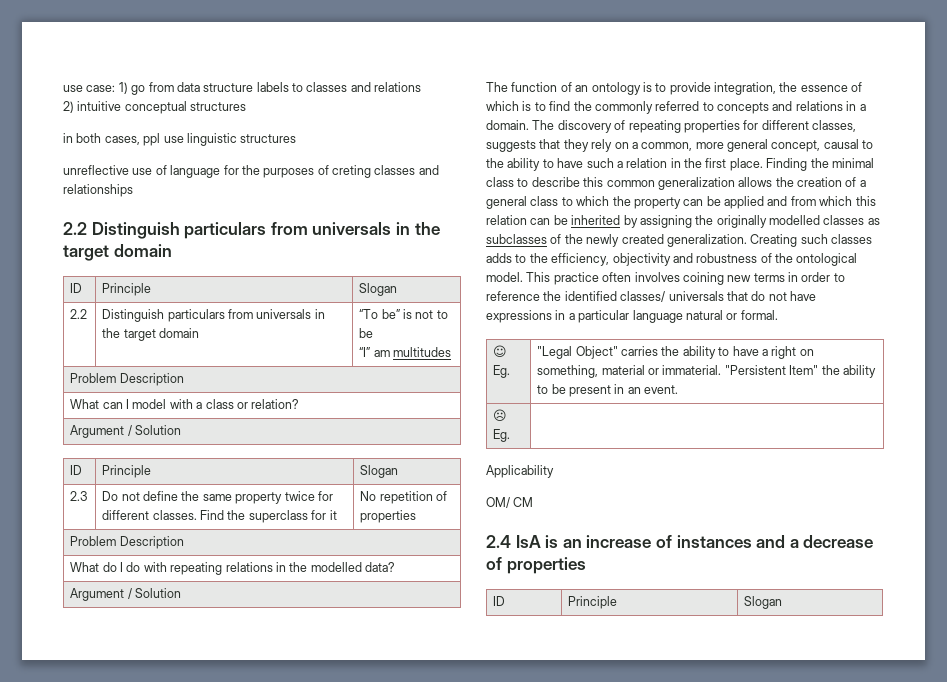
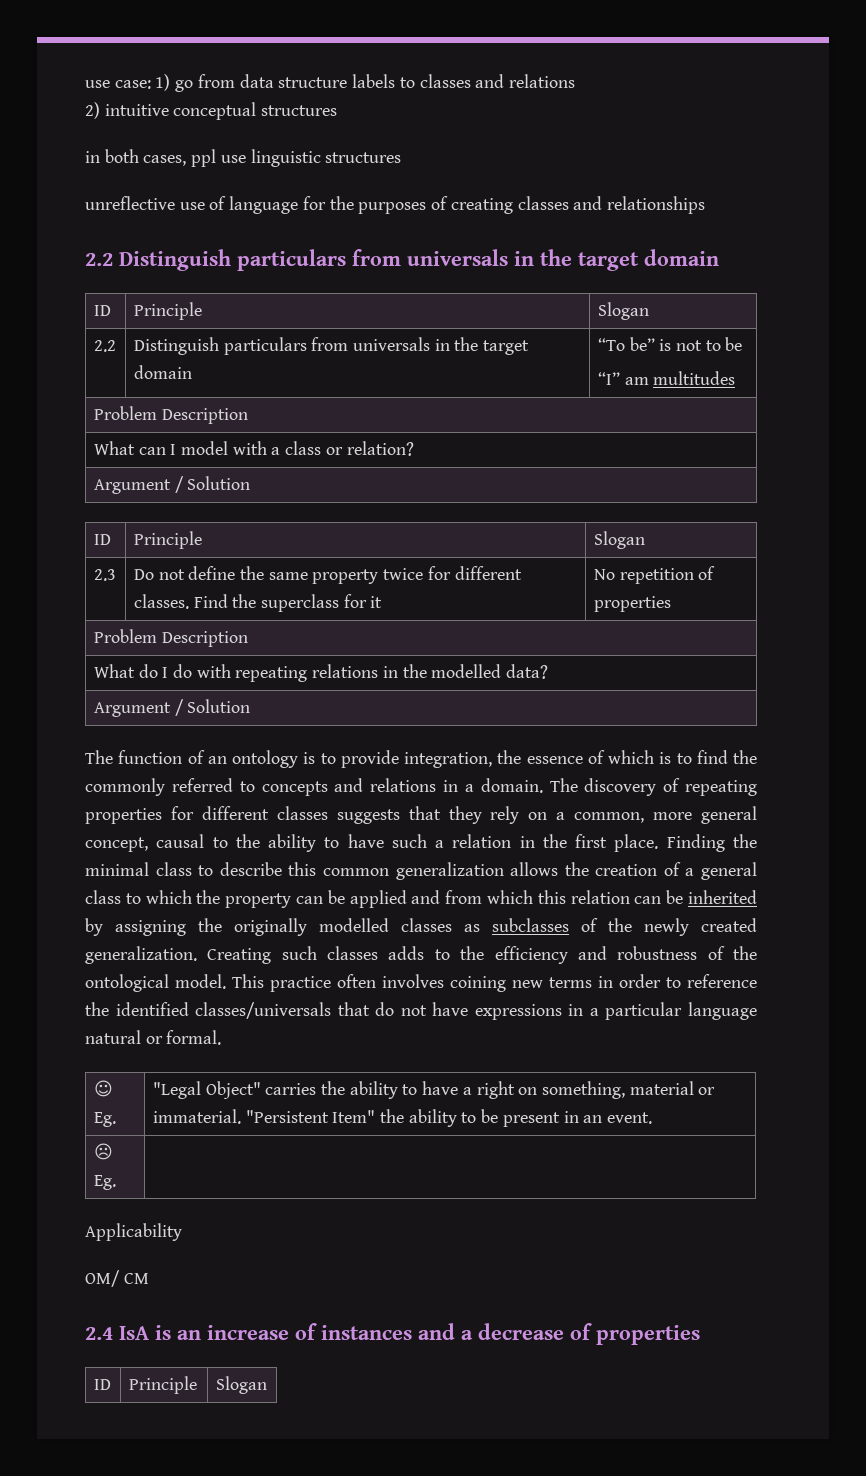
[332,165,371,178] creting -> [450,198,513,214] creating
[812,120,856,132] classes, -> [276,806,328,820] classes
[551,253,671,266] efficiency, objectivity -> [494,946,568,964] efficiency
[620,291,724,302] classes/ universals -> [195,1002,332,1019] classes/universals

